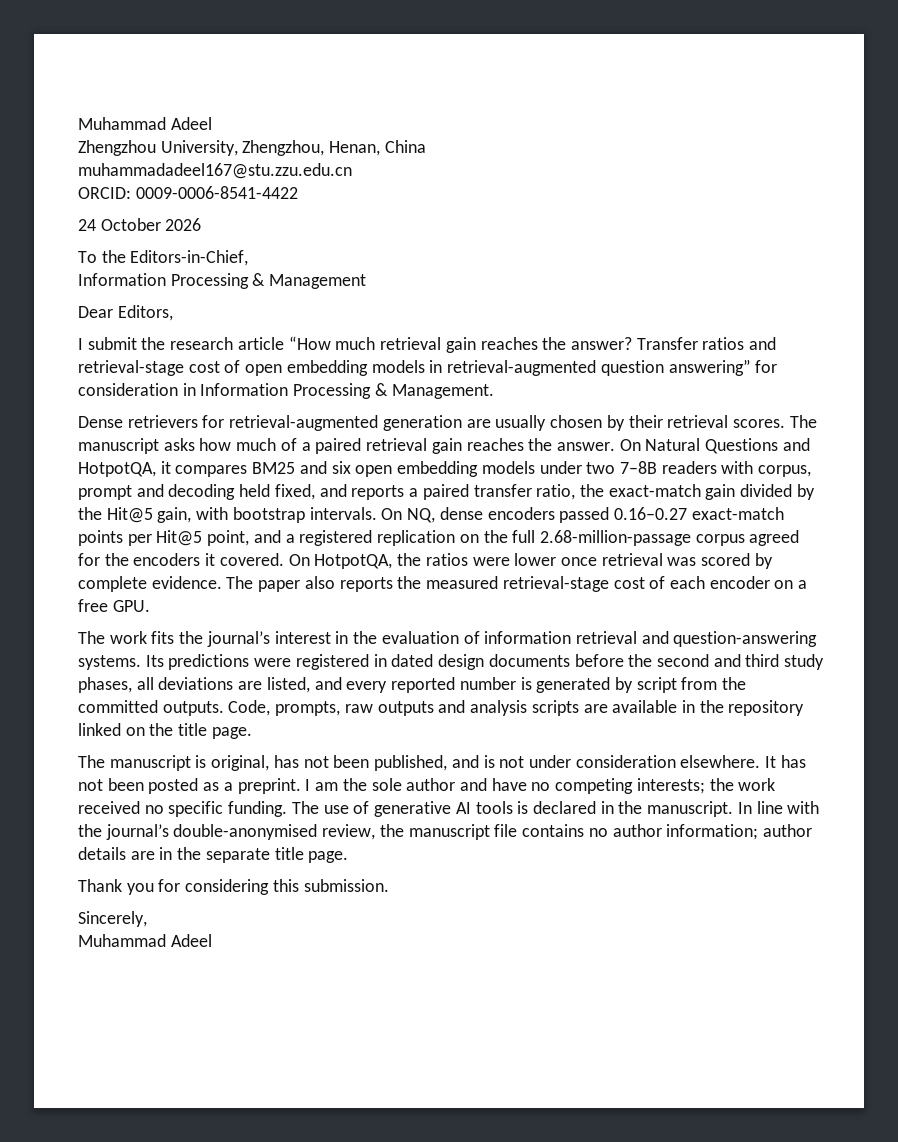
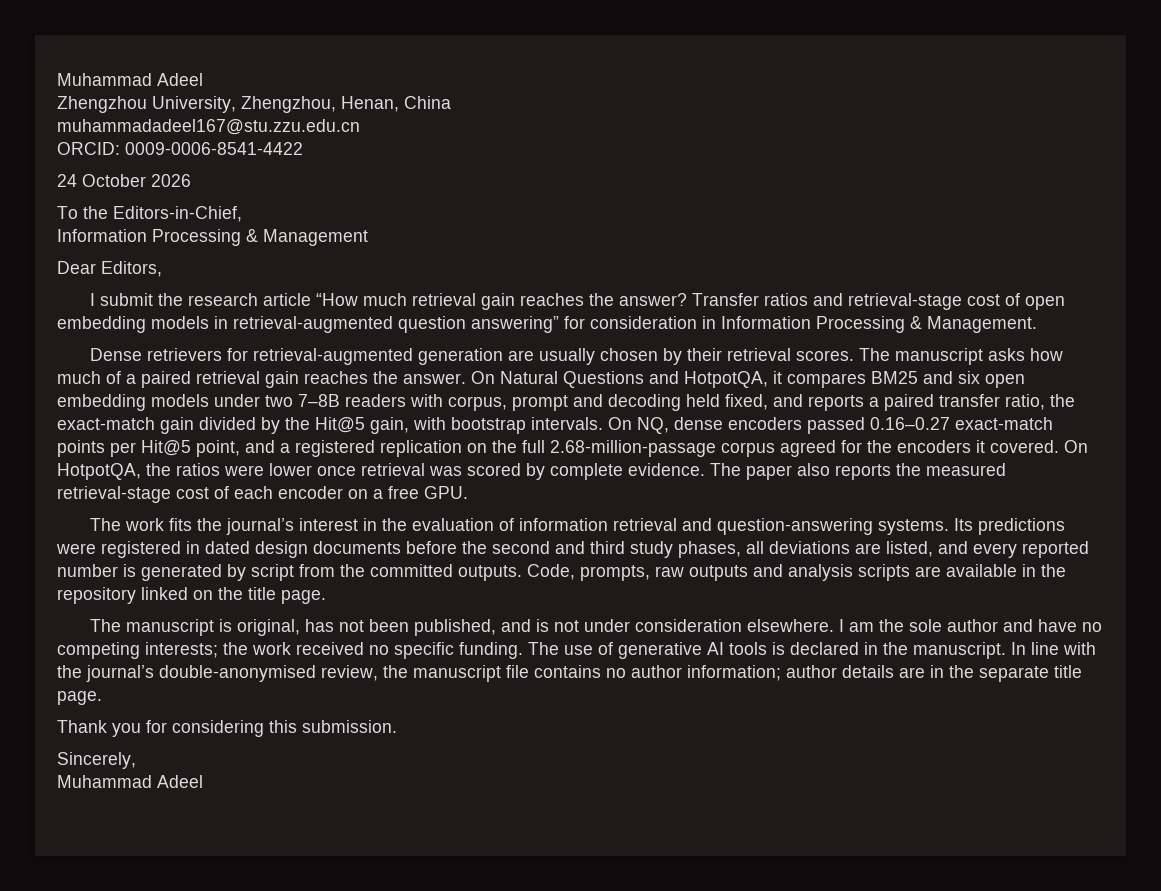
[765,755,806,768] [78,778,301,794] It has not been posted as a preprint. -> (835, 625) none

